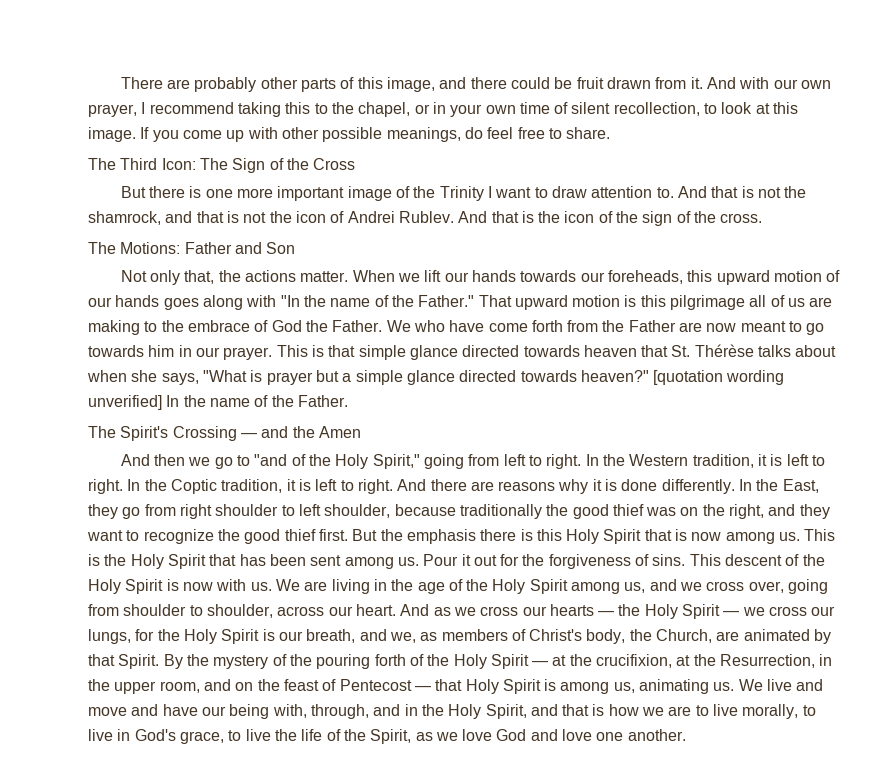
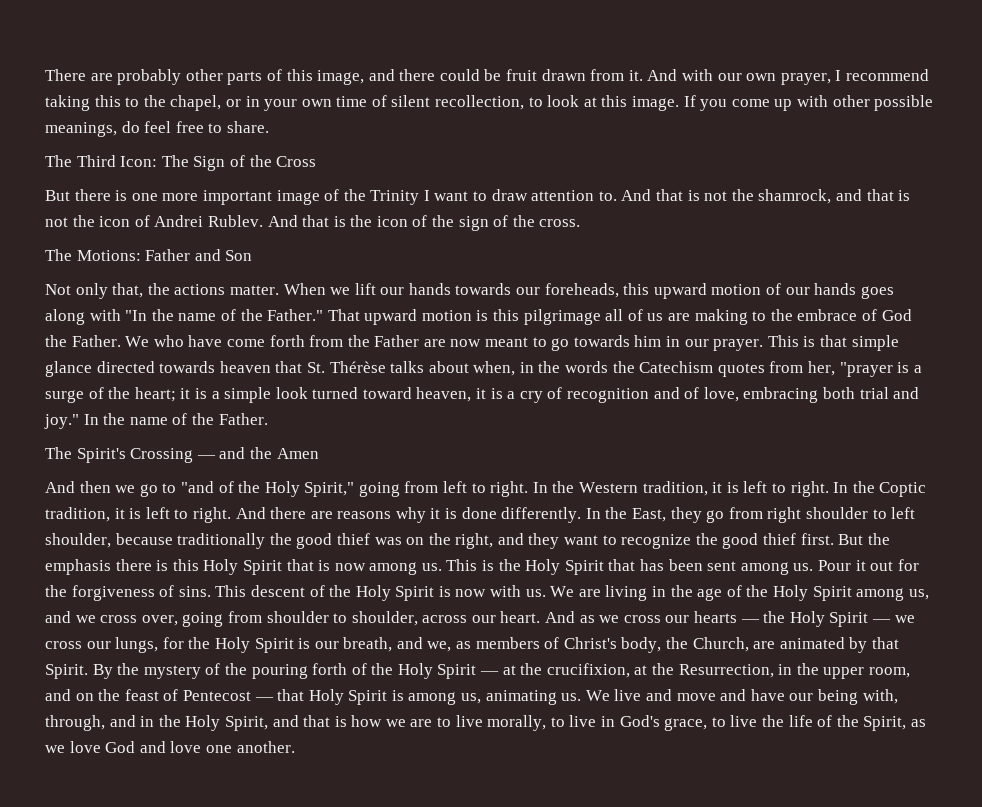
[87,370,785,385] [88,395,162,410] when she says, "What is prayer but a simple glance directed towards heaven?" [quotation wording unverified] -> [473,361,922,377] [45,387,920,403] [44,414,79,429] when, in the words the Catechism quotes from her, "prayer is a surge of the heart; it is a simple look turned toward heaven, it is a cry of recognition and of love, embracing both trial and joy."

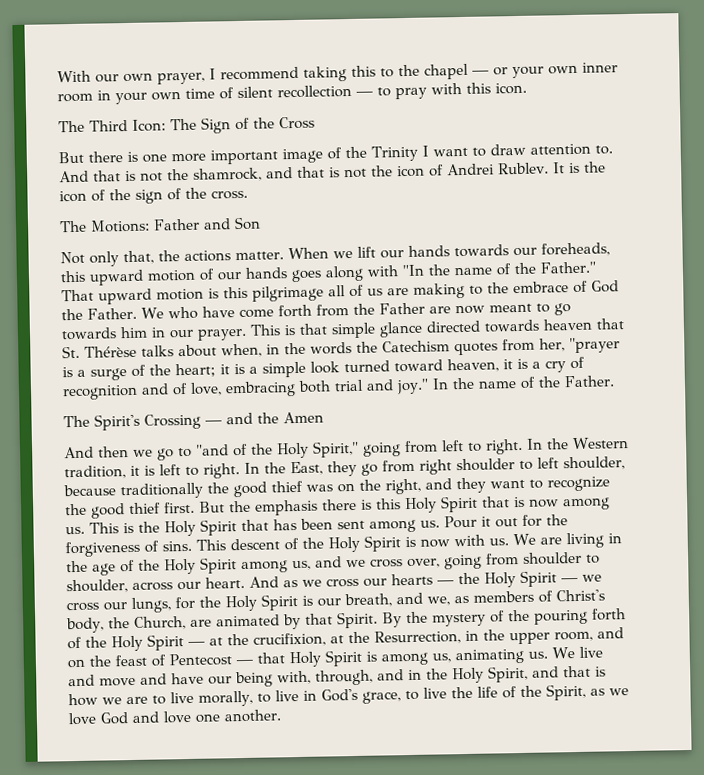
[45,69,714,85] There are probably other parts of this image, and there could be fruit drawn from it. And with -> [57,70,91,83] With
[170,95,241,111] chapel, or -> [424,62,618,80] [57,93,93,103] chapel — or your own inner room
[435,95,934,111] [45,121,269,137] recollection, to look at this image. If you come up with other possible meanings, do feel free to share. -> [277,82,527,100] recollection — to pray with this icon.
[267,215,330,227] And that -> [551,162,565,174] It
[879,482,927,497] [45,507,628,523] Coptic tradition, it is left to right. And there are reasons why it is done differently. In the -> (286, 468) none

